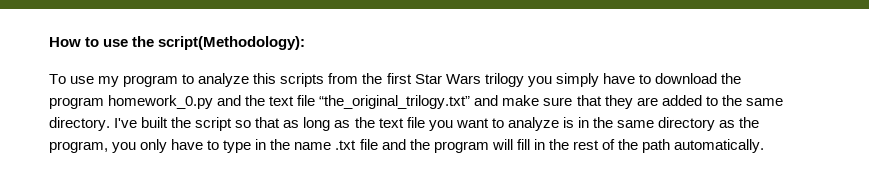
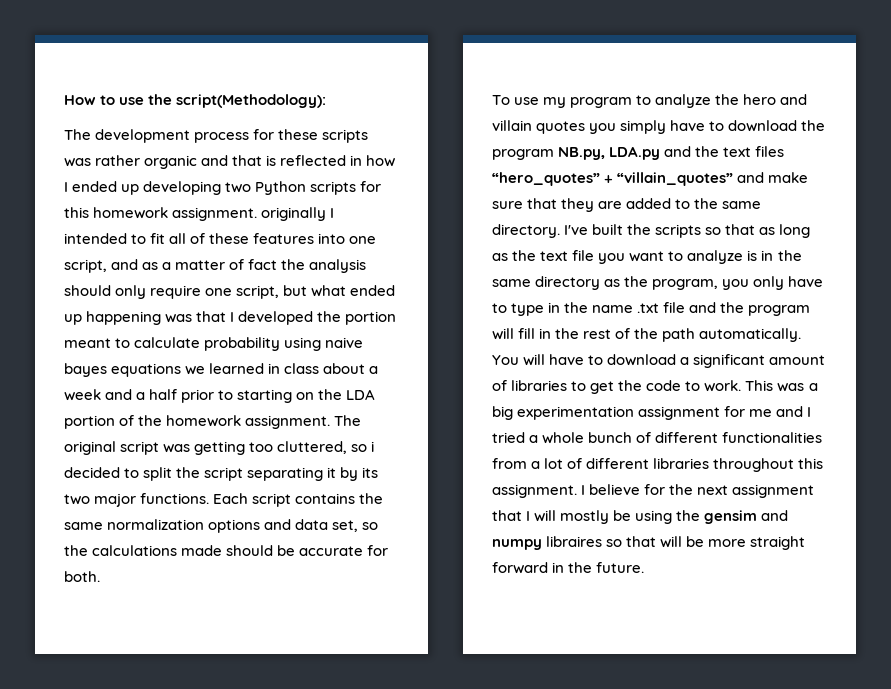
(306, 43) none -> [64,129,369,143] [64,155,396,169] [64,181,382,195] [64,207,335,221] [64,233,377,244] [64,259,367,273] [64,285,396,299] [64,311,397,325] [64,337,364,351] [64,363,379,377] [64,389,376,403] [64,415,362,429] [64,441,375,455] [64,467,379,481] [64,493,384,507] [64,519,379,533] [64,545,389,556] [64,571,100,582] // The development process for these scripts was rather organic and that is reflected in how I ended up developing two Python scripts for this homework assignment. originally I intended to fit all of these features into one script, and as a matter of fact the analysis should only require one script, but what ended up happening was that I developed the portion meant to calculate probability using naive bayes equations we learned in class about a week and a half prior to starting on the LDA portion of the homework assignment. The original script was getting too cluttered, so i decided to split the script separating it by its two major functions. Each script contains the same normalization options and data set, so the calculations made should be accurate for both.
[253,73,524,87] this scripts from the first Star Wars trilogy -> [715,94,808,105] [492,120,586,134] the hero and villain quotes
[108,95,214,109] homework_0.py -> [558,146,661,160] NB.py, LDA.py
[297,95,471,109] file “the_original_trilogy.txt” -> [755,146,785,157] [492,172,734,186] files “hero_quotes” + “villain_quotes”
[195,117,233,131] script -> [655,224,702,238] scripts
(765, 146) none -> [492,354,826,368] [492,380,818,394] [492,406,812,420] [492,432,823,444] [492,458,824,472] [492,484,815,498] [492,510,789,524] [492,536,806,550] [492,562,645,574] You will have to download a significant amount of libraries to get the code to work. This was a big experimentation assignment for me and I tried a whole bunch of different functionalities from a lot of different libraries throughout this assignment. I believe for the next assignment that I will mostly be using the gensim and numpy libraires so that will be more straight forward in the future.

